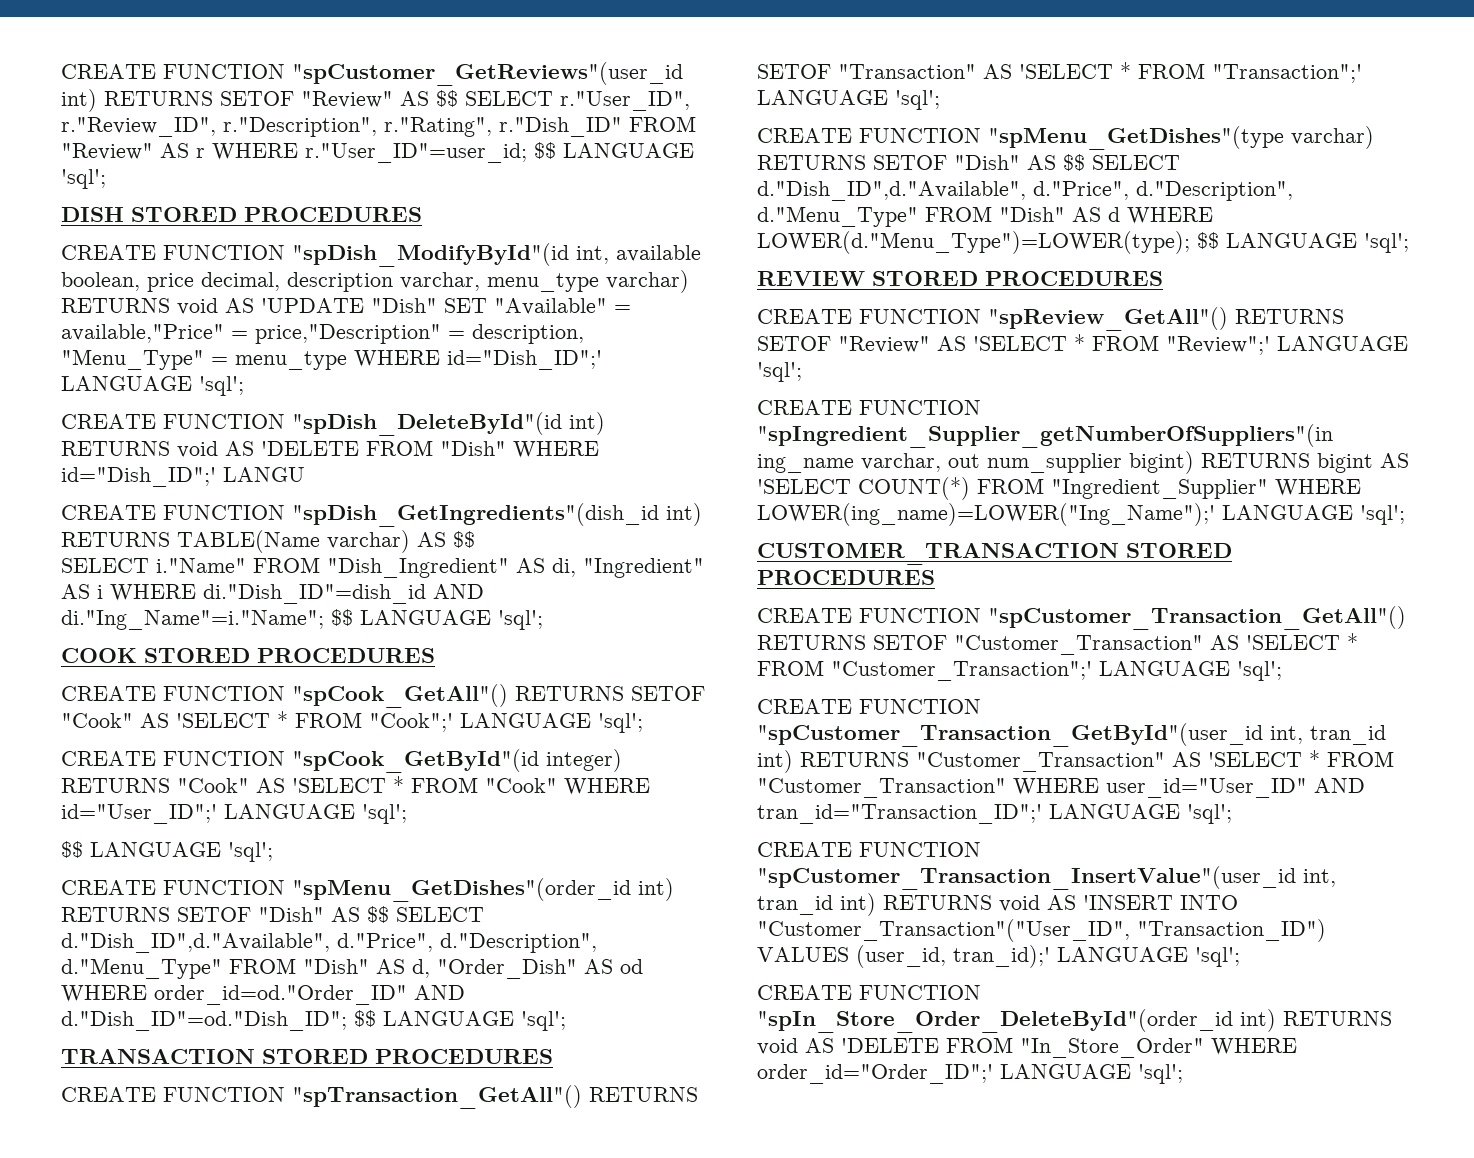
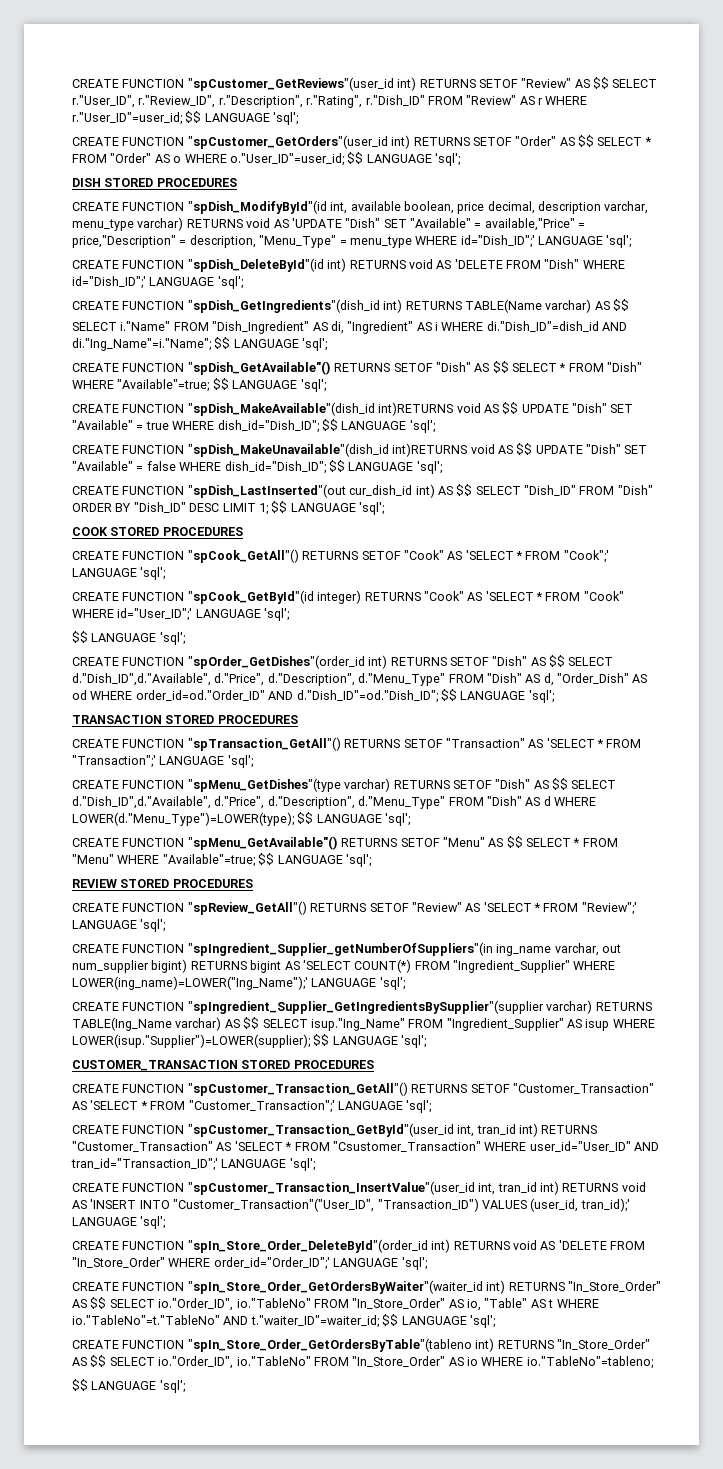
(106, 179) none -> [72,135,652,149] [72,152,460,166] // CREATE FUNCTION "spCustomer_GetOrders"(user_id int) RETURNS SETOF "Order" AS $$ SELECT * FROM "Order" AS o WHERE o."User_ID"=user_id; $$ LANGUAGE 'sql';
[223,467,305,482] LANGU -> [149,276,243,289] LANGUAGE 'sql';
(543, 620) none -> [72,361,643,375] [72,378,326,392] [72,402,634,416] [72,419,435,433] [72,443,648,457] [72,460,442,474] [72,484,653,498] [72,501,384,515] // CREATE FUNCTION "spDish_GetAvailable"() RETURNS SETOF "Dish" AS $$ SELECT * FROM "Dish" WHERE "Available"=true; $$ LANGUAGE 'sql'; // CREATE FUNCTION "spDish_MakeAvailable"(dish_id int)RETURNS void AS $$ UPDATE "Dish" SET "Available" = true WHERE dish_id="Dish_ID"; $$ LANGUAGE 'sql'; // CREATE FUNCTION "spDish_MakeUnavailable"(dish_id int)RETURNS void AS $$ UPDATE "Dish" SET "Available" = false WHERE dish_id="Dish_ID"; $$ LANGUAGE 'sql'; // CREATE FUNCTION "spDish_LastInserted"(out cur_dish_id int) AS $$ SELECT "Dish_ID" FROM "Dish" ORDER BY "Dish_ID" DESC LIMIT 1; $$ LANGUAGE 'sql';
[292,878,631,902] "spMenu_GetDishes"(order_id -> [187,655,365,669] "spOrder_GetDishes"(order_id
(1409, 243) none -> [72,836,618,850] [72,853,371,867] // CREATE FUNCTION "spMenu_GetAvailable"() RETURNS SETOF "Menu" AS $$ SELECT * FROM "Menu" WHERE "Available"=true; $$ LANGUAGE 'sql';
(1405, 515) none -> [72,1000,652,1014] [72,1017,655,1031] [72,1034,427,1048] // CREATE FUNCTION "spIngredient_Supplier_GetIngredientsBySupplier"(supplier varchar) RETURNS TABLE(Ing_Name varchar) AS $$ SELECT isup."Ing_Name" FROM "Ingredient_Supplier" AS isup WHERE LOWER(isup."Supplier")=LOWER(supplier); $$ LANGUAGE 'sql';
[757,778,1006,798] "Customer_Transaction" -> [332,1141,481,1152] "Csustomer_Transaction"
(1183, 1074) none -> [72,1280,661,1294] [72,1297,599,1311] [72,1314,495,1328] [72,1338,650,1352] [72,1355,653,1369] [72,1379,185,1393] // CREATE FUNCTION "spIn_Store_Order_GetOrdersByWaiter"(waiter_id int) RETURNS "In_Store_Order" AS $$ SELECT io."Order_ID", io."TableNo" FROM "In_Store_Order" AS io, "Table" AS t WHERE io."TableNo"=t."TableNo" AND t."waiter_ID"=waiter_id; $$ LANGUAGE 'sql'; // CREATE FUNCTION "spIn_Store_Order_GetOrdersByTable"(tableno int) RETURNS "In_Store_Order" AS $$ SELECT io."Order_ID", io."TableNo" FROM "In_Store_Order" AS io WHERE io."TableNo"=tableno; // $$ LANGUAGE 'sql';

